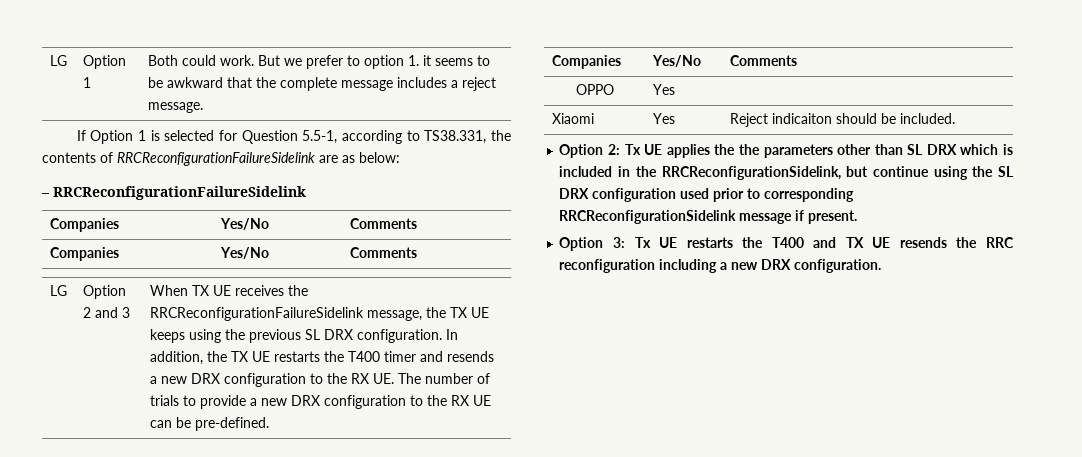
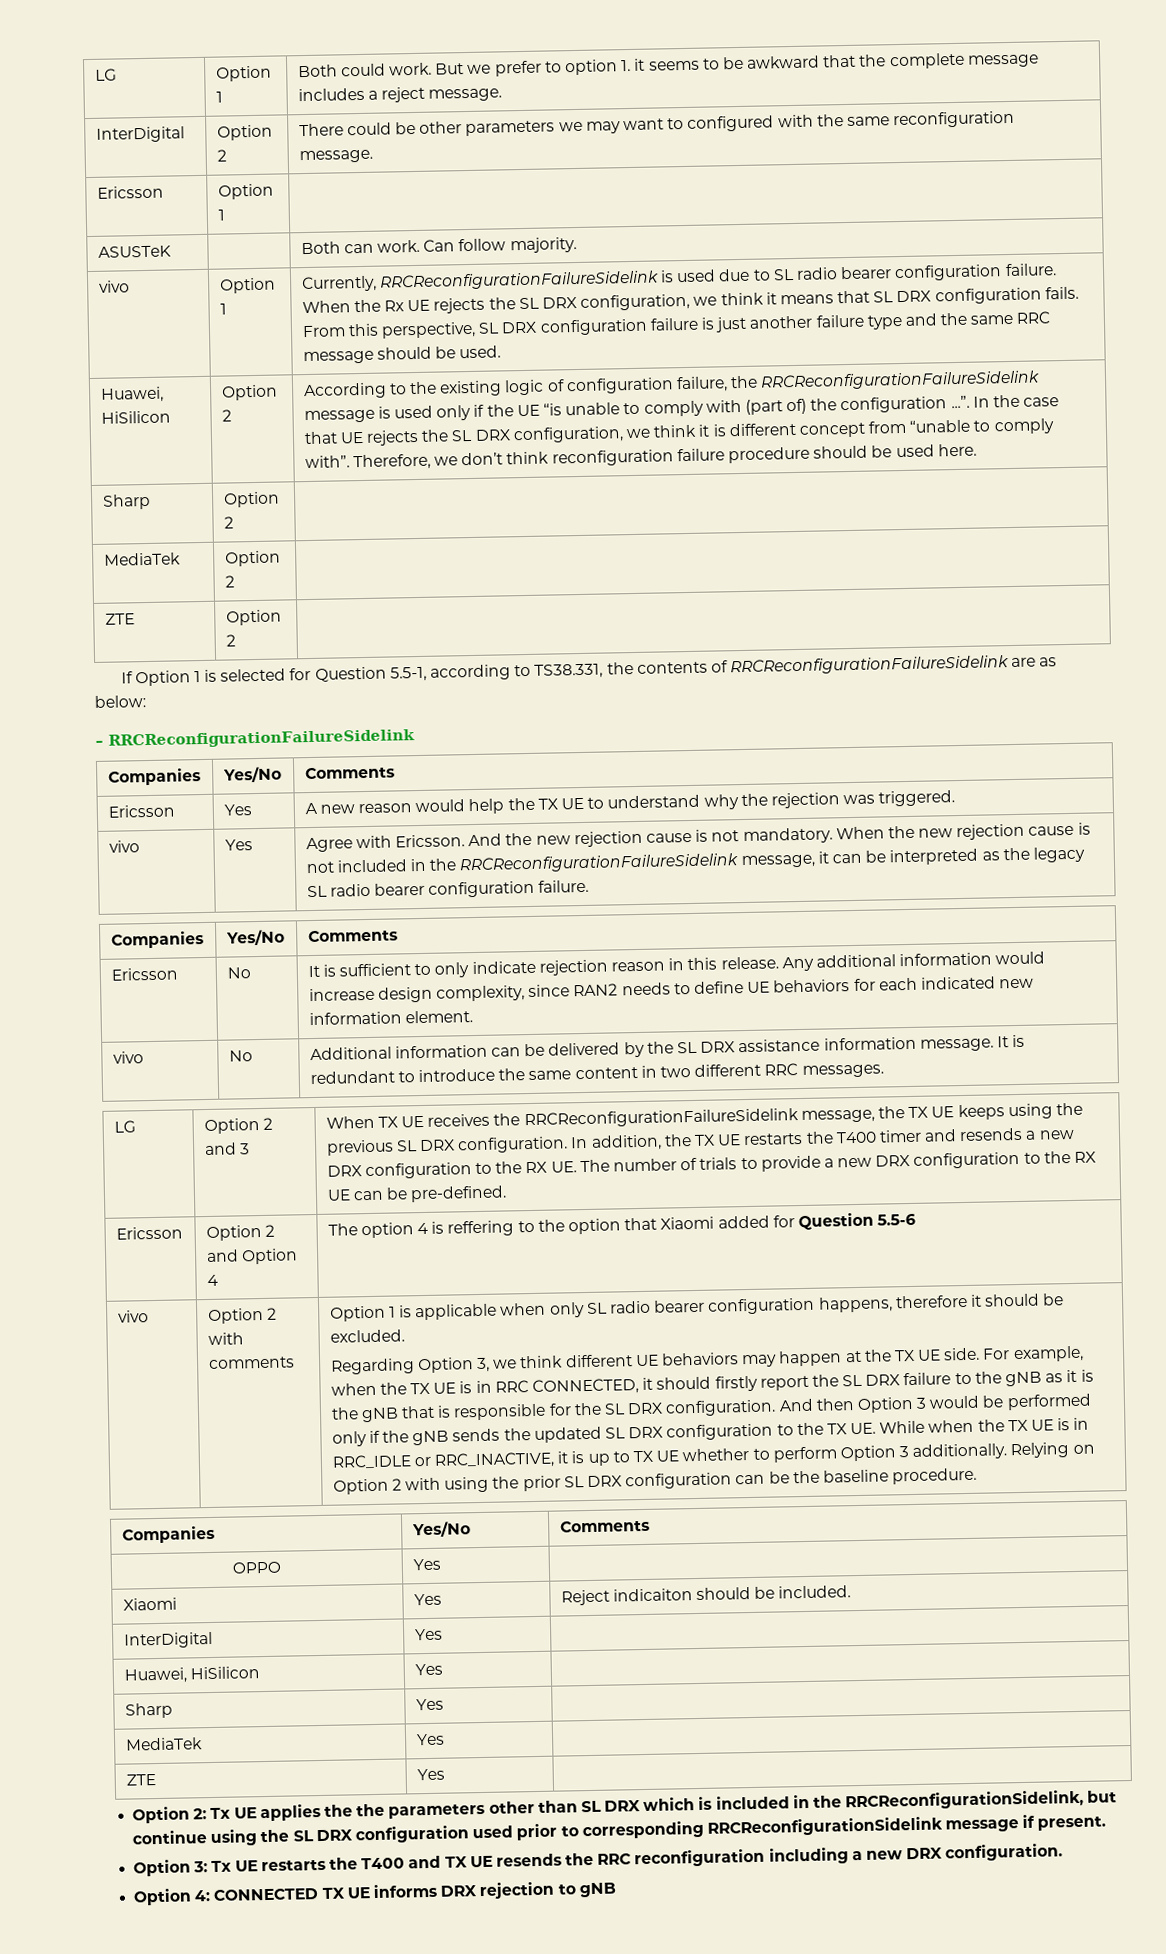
(203, 107) none -> [95,126,185,143] [216,124,273,141] [216,149,227,162] [298,110,1016,137] [298,149,373,164] [96,185,164,199] [217,183,274,200] [217,209,225,221] [97,245,171,258] [300,236,577,255] [98,280,130,293] [219,277,276,294] [219,303,227,315] [301,263,1057,293] [301,286,1079,314] [301,311,1051,339] [302,345,502,365] [100,386,164,403] [100,410,171,424] [220,384,278,401] [221,409,232,422] [302,370,1041,400] [303,394,1060,424] [303,418,1055,446] [304,443,977,471] [101,493,151,510] [222,491,280,508] [223,516,234,529] [103,552,181,566] [224,550,281,567] [224,575,235,588] [104,613,135,625] [225,609,282,626] [225,634,236,647] // InterDigital | Option 2 | There could be other parameters we may want to configured with the same reconfiguration message. // Ericsson | Option 1 | // ASUSTeK | | Both can work. Can follow majority. // vivo | Option 1 | Currently, RRCReconfigurationFailureSidelink is used due to SL radio bearer configuration failure. When the Rx UE rejects the SL DRX configuration, we think it means that SL DRX configuration fails. From this perspective, SL DRX configuration failure is just another failure type and the same RRC message should be used. // Huawei, HiSilicon | Option 2 | According to the existing logic of configuration failure, the RRCReconfigurationFailureSidelink message is used only if the UE “is unable to comply with (part of) the configuration ...”. In the case that UE rejects the SL DRX configuration, we think it is different concept from “unable to comply with”. Therefore, we don’t think reconfiguration failure procedure should be used here. // Sharp | Option 2 | // MediaTek | Option 2 | // ZTE | Option 2 |
[49,247,119,261] [219,247,269,259] [349,247,417,258] Companies | Yes/No | Comments -> [107,804,175,818] [223,804,252,816] [304,790,956,815] [108,840,140,853] [224,839,253,851] [305,822,1091,853] [305,846,1085,874] [306,879,590,898] [110,931,204,949] [225,929,285,946] [307,929,398,943] [110,967,178,981] [226,967,251,979] [307,951,1046,978] [308,976,1035,1003] [308,1010,473,1026] [112,1051,144,1064] [228,1050,253,1062] [309,1034,1026,1061] [309,1063,884,1085] Ericsson | Yes | A new reason would help the TX UE to understand why the rejection was triggered. // vivo | Yes | Agree with Ericsson. And the new rejection cause is not mandatory. When the new rejection cause is not included in the RRCReconfigurationFailureSidelink message, it can be interpreted as the legacy SL radio bearer configuration failure. // Companies | Yes/No | Comments // Ericsson | No | It is sufficient to only indicate rejection reason in this release. Any additional information would increase design complexity, since RAN2 needs to define UE behaviors for each indicated new information element. // vivo | No | Additional information can be delivered by the SL DRX assistance information message. It is redundant to introduce the same content in two different RRC messages.
(269, 424) none -> [115,1226,183,1240] [205,1224,275,1242] [205,1248,298,1265] [206,1274,219,1287] [327,1212,917,1239] [117,1310,149,1323] [207,1307,277,1325] [207,1332,244,1346] [207,1356,295,1370] [329,1293,1065,1322] [329,1329,405,1343] [330,1345,1084,1375] [330,1369,1094,1396] [330,1393,1092,1423] [331,1417,1090,1447] [331,1442,1095,1469] [332,1467,978,1495] // Ericsson | Option 2 and Option 4 | The option 4 is reffering to the option that Xiaomi added for Question 5.5-6 // vivo | Option 2 with comments | Option 1 is applicable when only SL radio bearer configuration happens, therefore it should be excluded. // Regarding Option 3, we think different UE behaviors may happen at the TX UE side. For example, when the TX UE is in RRC CONNECTED, it should firstly report the SL DRX failure to the gNB as it is the gNB that is responsible for the SL DRX configuration. And then Option 3 would be performed only if the gNB sends the updated SL DRX configuration to the TX UE. While when the TX UE is in RRC_IDLE or RRC_INACTIVE, it is up to TX UE whether to perform Option 3 additionally. Relying on Option 2 with using the prior SL DRX configuration can be the baseline procedure.
(955, 118) none -> [123,1631,213,1649] [414,1628,443,1641] [123,1666,260,1684] [414,1663,443,1676] [124,1702,173,1719] [415,1698,444,1711] [125,1737,203,1751] [415,1733,445,1746] [125,1774,156,1786] [416,1768,445,1781] // InterDigital | Yes | // Huawei, HiSilicon | Yes | // Sharp | Yes | // MediaTek | Yes | // ZTE | Yes |
(882, 266) none -> [133,1881,617,1906] // Option 4: CONNECTED TX UE informs DRX rejection to gNB

